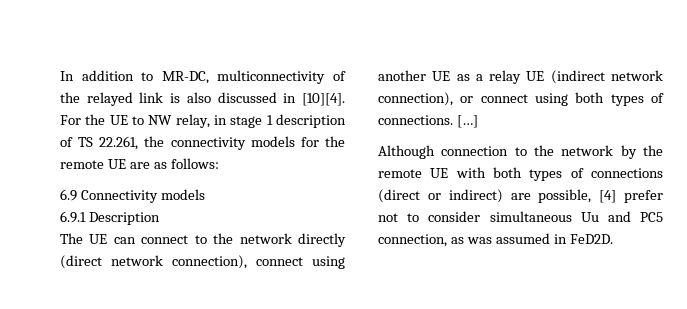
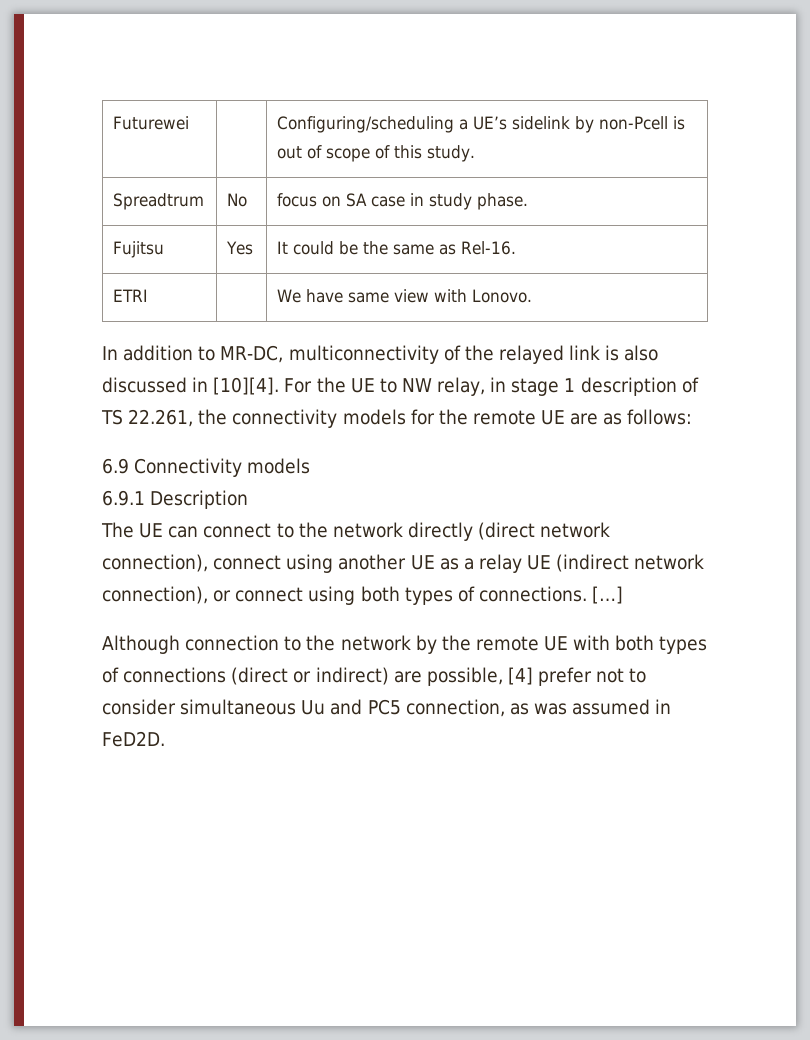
(60, 76) none -> [113,116,190,130] [277,116,686,133] [277,145,476,162] [113,193,205,210] [227,193,248,207] [277,193,529,210] [113,241,165,258] [226,241,254,255] [277,241,517,255] [113,289,149,302] [277,289,533,303] Futurewei | | Configuring/scheduling a UE’s sidelink by non-Pcell is out of scope of this study. // Spreadtrum | No | focus on SA case in study phase. // Fujitsu | Yes | It could be the same as Rel-16. // ETRI | | We have same view with Lonovo. //

